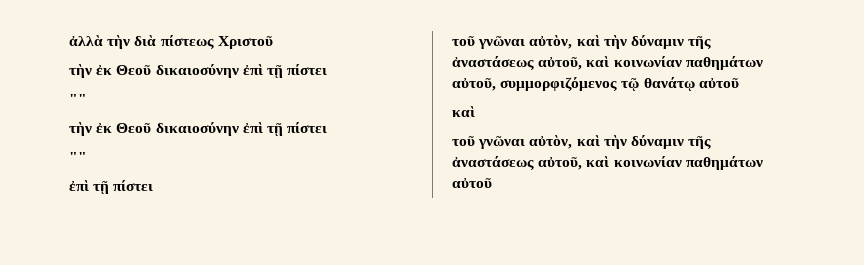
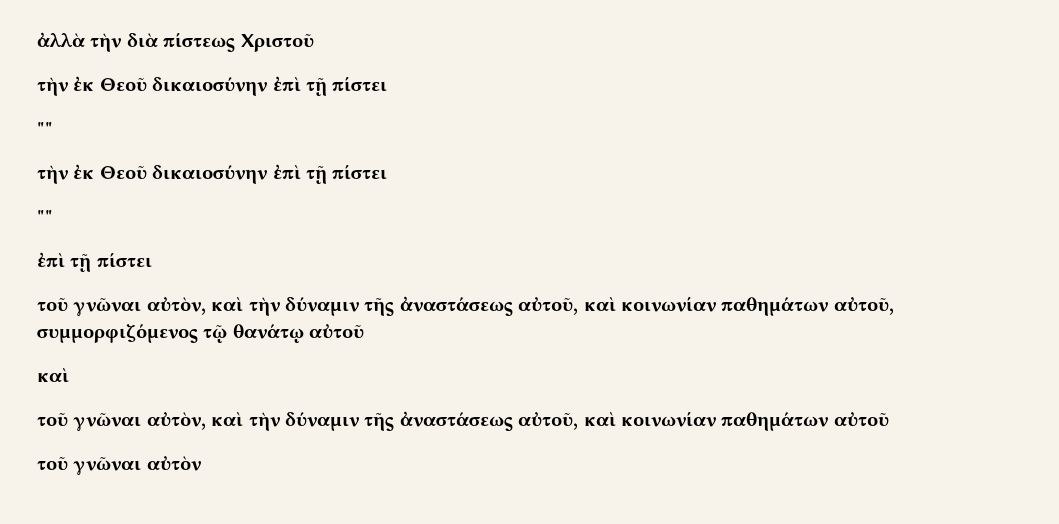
(492, 183) none -> [37,456,201,475] // τοῦ γνῶναι αὐτὸν

